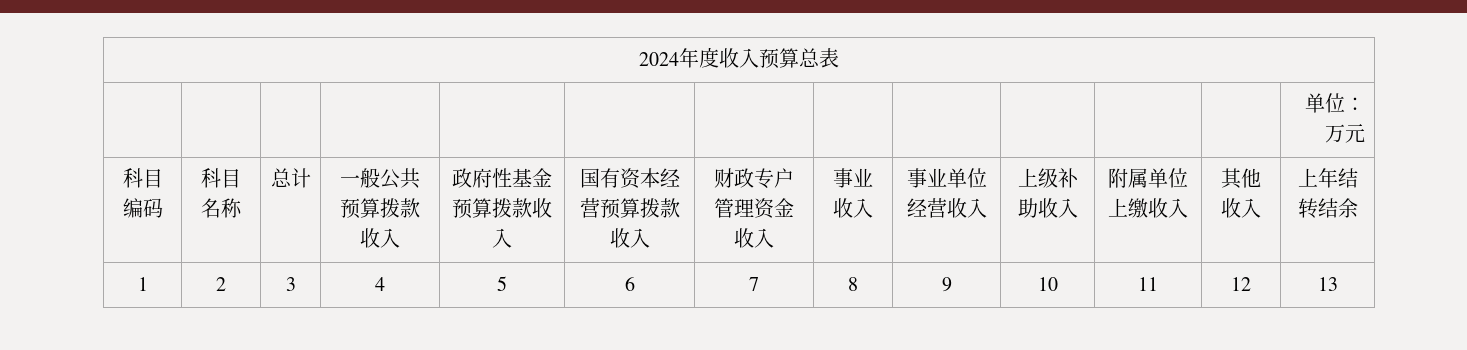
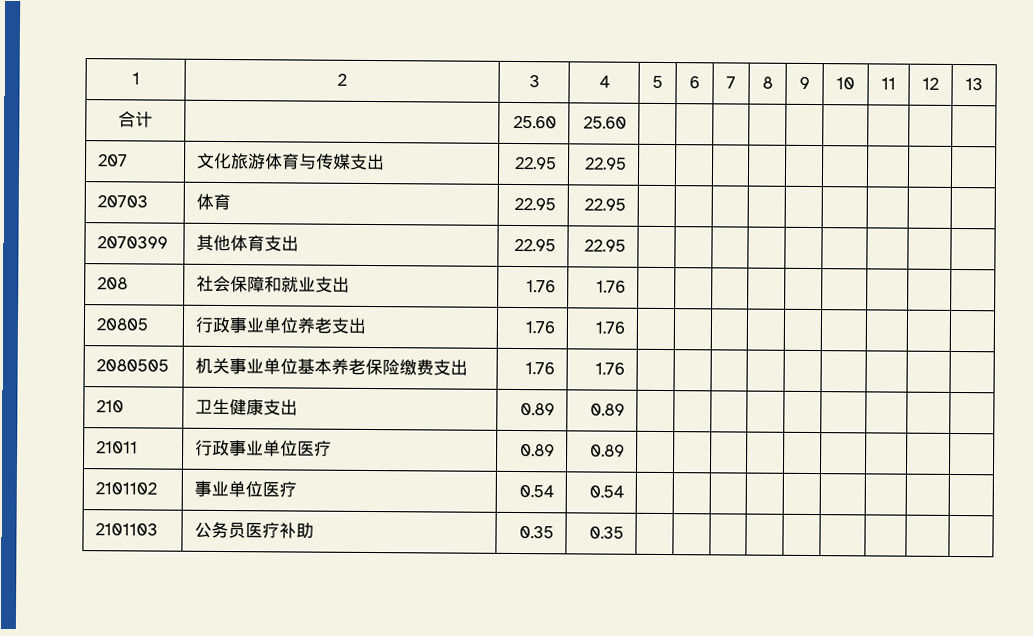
[639,47,839,69] [1304,93,1365,113] [1324,124,1365,143] [122,168,163,188] [122,198,163,218] [201,168,241,188] [201,198,242,218] [270,168,311,188] [340,168,420,189] [340,198,420,219] [360,228,400,248] [452,168,552,188] [452,198,552,219] [492,228,512,248] [579,168,680,189] [579,198,680,219] [609,228,650,248] [714,168,794,189] [714,198,794,219] [734,228,774,248] [833,168,873,188] [833,198,873,218] [906,168,987,188] [906,198,987,218] [1017,168,1078,188] [1017,198,1078,218] [1108,168,1188,188] [1108,198,1188,218] [1221,168,1261,189] [1221,198,1261,218] [1297,168,1358,188] [1297,198,1358,219] 2024年度收入预算总表 // | | | | | | | | | | | | 单位：万元 // 科目编码 | 科目名称 | 总计 | 一般公共预算拨款收入 | 政府性基金预算拨款收入 | 国有资本经营预算拨款收入 | 财政专户管理资金收入 | 事业收入 | 事业单位经营收入 | 上级补助收入 | 附属单位上缴收入 | 其他收入 | 上年结转结余 // -> (131, 78) none
(1338, 284) none -> [118,111,153,128] [512,115,557,129] [582,116,627,129] [98,154,129,167] [197,152,386,171] [514,156,557,170] [584,157,627,170] [97,195,149,208] [196,193,232,211] [513,197,556,211] [583,198,626,211] [97,236,169,249] [196,234,300,252] [513,238,556,252] [583,239,626,252] [97,277,129,290] [196,275,351,293] [525,280,556,293] [595,280,626,293] [96,318,149,331] [195,316,367,334] [524,321,555,334] [594,321,625,334] [96,359,170,372] [195,357,469,376] [524,362,555,375] [594,362,625,375] [96,400,125,413] [195,398,299,416] [519,403,555,416] [589,403,625,416] [96,441,139,454] [195,439,333,457] [519,444,555,457] [589,444,625,457] [95,482,158,495] [194,480,298,498] [518,485,554,498] [588,485,624,498] [95,523,159,536] [194,521,315,539] [518,526,554,539] [588,526,624,539] // 合计 | | 25.60 | 25.60 | | | | | | | | | // 207 | 文化旅游体育与传媒支出 | 22.95 | 22.95 | | | | | | | | | // 20703 | 体育 | 22.95 | 22.95 | | | | | | | | | // 2070399 | 其他体育支出 | 22.95 | 22.95 | | | | | | | | | // 208 | 社会保障和就业支出 | 1.76 | 1.76 | | | | | | | | | // 20805 | 行政事业单位养老支出 | 1.76 | 1.76 | | | | | | | | | // 2080505 | 机关事业单位基本养老保险缴费支出 | 1.76 | 1.76 | | | | | | | | | // 210 | 卫生健康支出 | 0.89 | 0.89 | | | | | | | | | // 21011 | 行政事业单位医疗 | 0.89 | 0.89 | | | | | | | | | // 2101102 | 事业单位医疗 | 0.54 | 0.54 | | | | | | | | | // 2101103 | 公务员医疗补助 | 0.35 | 0.35 | | | | | | | | |

